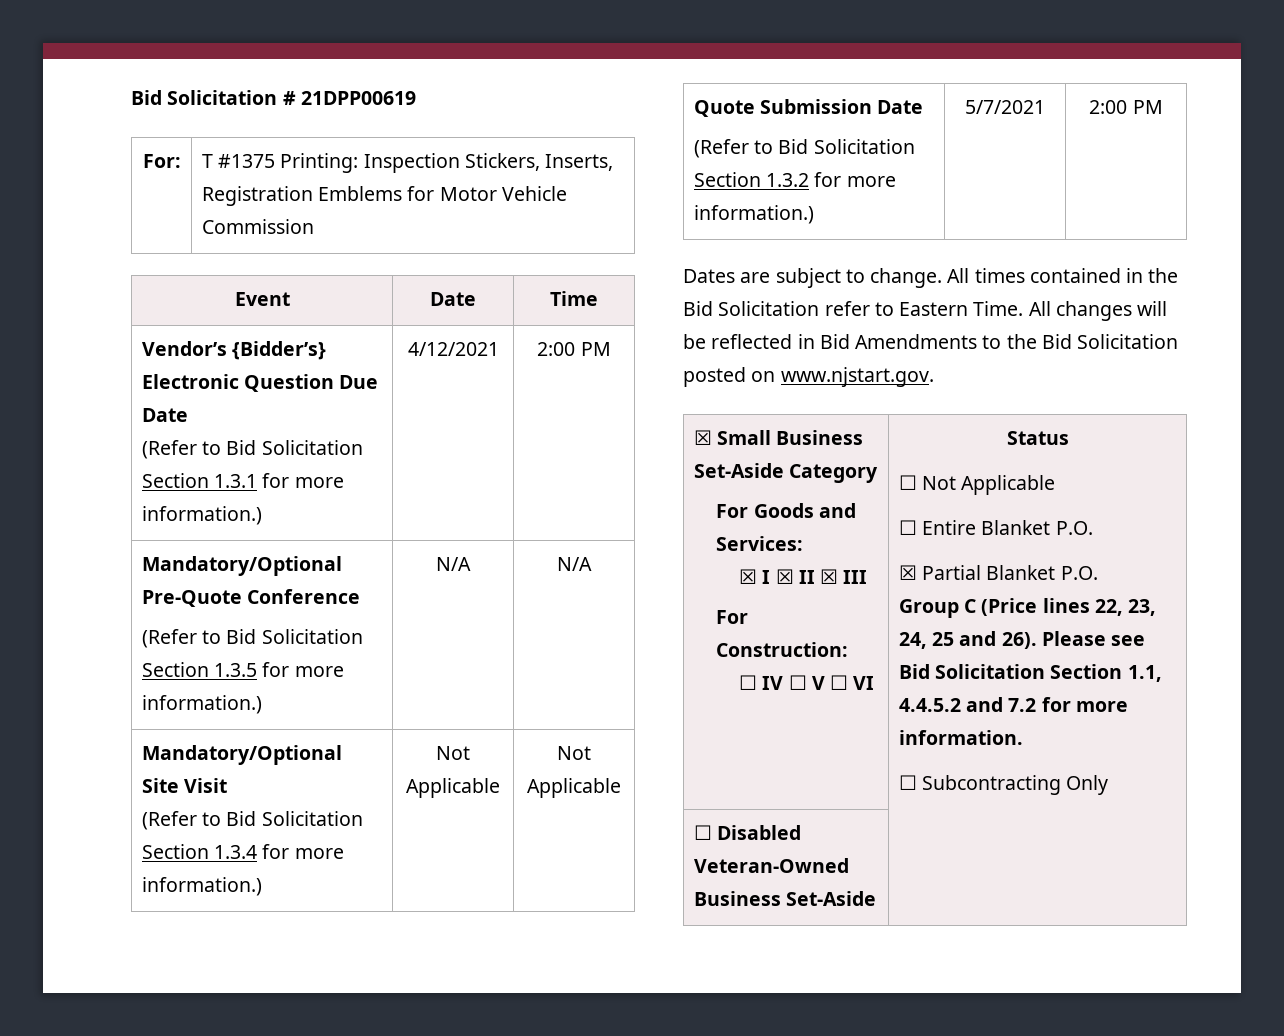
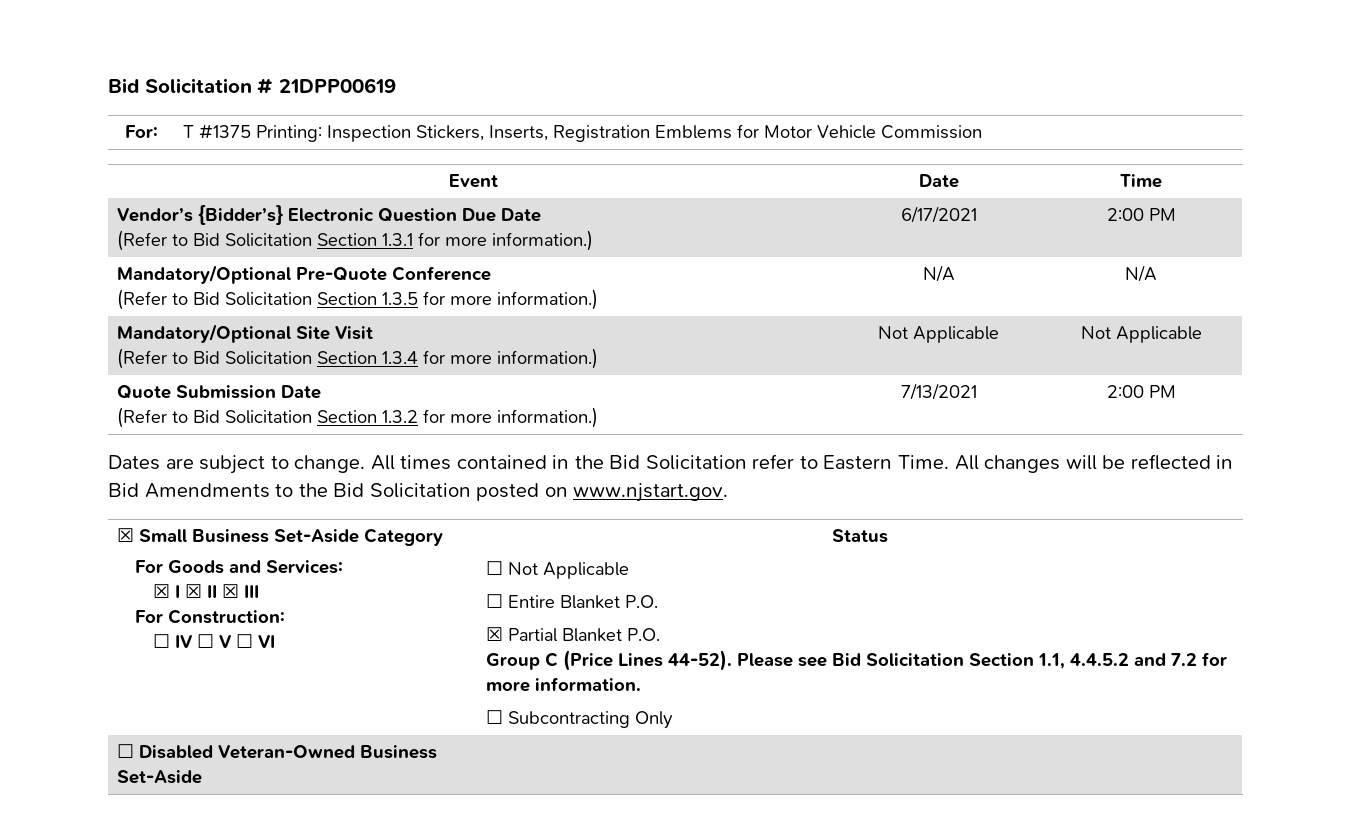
[407,342,499,356] 4/12/2021 -> [900,206,977,223] 6/17/2021
[965,100,1045,114] 5/7/2021 -> [900,383,977,400] 7/13/2021
[1042,598,1157,616] [898,631,1037,649] lines 22, 23, 24, 25 and 26). -> [618,650,733,671] Lines 44-52).

